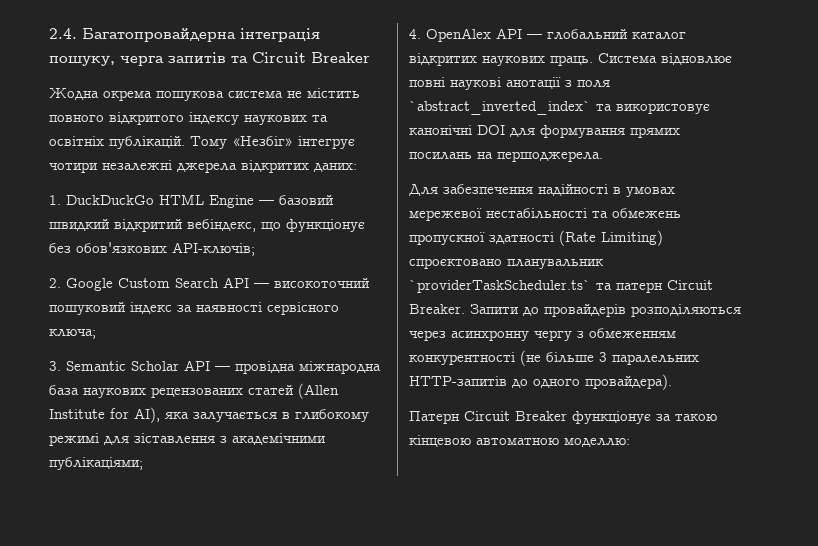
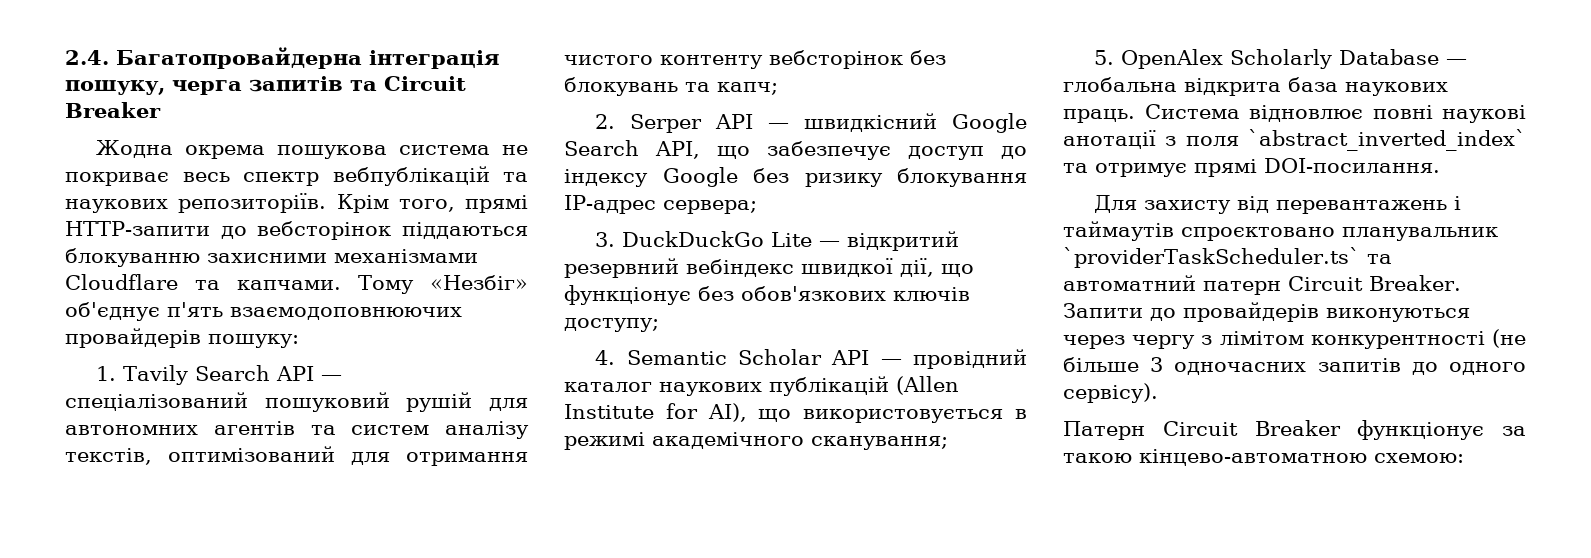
[307,88,360,98] [49,112,328,125] [49,136,355,149] [49,160,357,173] [49,194,334,208] [49,219,365,232] [49,242,255,256] [49,277,370,291] [49,302,339,315] [49,329,96,339] [49,360,381,374] [49,383,339,399] [49,407,369,423] [49,433,326,446] [49,457,143,470] [409,28,686,42] [409,53,477,66] містить повного відкритого індексу наукових та освітніх публікацій. Тому «Незбіг» інтегрує чотири незалежні джерела відкритих даних: // 1. DuckDuckGo HTML Engine — базовий швидкий відкритий вебіндекс, що функціонує без обов'язкових API-ключів; // 2. Google Custom Search API — високоточний пошуковий індекс за наявності сервісного ключа; // 3. Semantic Scholar API — провідна міжнародна база наукових рецензованих статей (Allen Institute for AI), яка залучається в глибокому режимі для зіставлення з академічними публікаціями; // 4. OpenAlex API — глобальний каталог відкритих -> [65,166,528,186] [65,193,528,213] [65,221,528,240] [65,248,478,267] [65,274,528,294] [65,302,462,321] [65,328,299,348] [96,365,343,385] [65,392,528,412] [65,421,529,439] [65,446,528,466] [564,50,946,69] [564,77,778,96] [595,113,1027,133] [564,140,1027,160] [564,167,1027,187] [564,195,757,214] [595,231,960,251] [564,258,974,278] [564,285,970,305] [564,318,659,332] [595,349,1027,369] [564,376,959,396] [564,403,1027,423] [564,432,948,450] [1094,49,1468,69] [1063,77,1338,96] покриває весь спектр вебпублікацій та наукових репозиторіїв. Крім того, прямі HTTP-запити до вебсторінок піддаються блокуванню захисними механізмами Cloudflare та капчами. Тому «Незбіг» об'єднує п'ять взаємодоповнюючих провайдерів пошуку: // 1. Tavily Search API — спеціалізований пошуковий рушій для автономних агентів та систем аналізу текстів, оптимізований для отримання чистого контенту вебсторінок без блокувань та капч; // 2. Serper API — швидкісний Google Search API, що забезпечує доступ до індексу Google без ризику блокування IP-адрес сервера; // 3. DuckDuckGo Lite — відкритий резервний вебіндекс швидкої дії, що функціонує без обов'язкових ключів доступу; // 4. Semantic Scholar API — провідний каталог наукових публікацій (Allen Institute for AI), що використовується в режимі академічного сканування; // 5. OpenAlex Scholarly Database — глобальна відкрита база
[616,103,710,114] [409,125,680,138] [409,151,603,162] [409,184,675,197] [409,208,681,221] [409,230,663,246] використовує канонічні DOI для формування прямих посилань на першоджерела. // Для забезпечення надійності в умовах мережевої нестабільності та обмежень пропускної здатності (Rate Limiting) -> [1095,158,1440,177] [1094,195,1462,214] [1063,221,1174,241] отримує прямі DOI-посилання. // Для захисту від перевантажень і таймаутів
(612, 286) none -> [1063,275,1196,291] автоматний
[631,304,741,317] [409,330,529,341] розподіляються через асинхронну -> [1326,308,1470,322] [1063,335,1125,349] виконуються через
[589,328,676,338] обмеженням -> [1219,331,1304,345] лімітом
[612,354,699,365] [409,376,507,386] паралельних HTTP-запитів -> [1174,358,1401,375] одночасних запитів
[585,374,672,390] провайдера). -> [1063,383,1158,403] сервісу).
[409,435,630,447] кінцевою автоматною моделлю: -> [1139,449,1464,466] кінцево-автоматною схемою:

